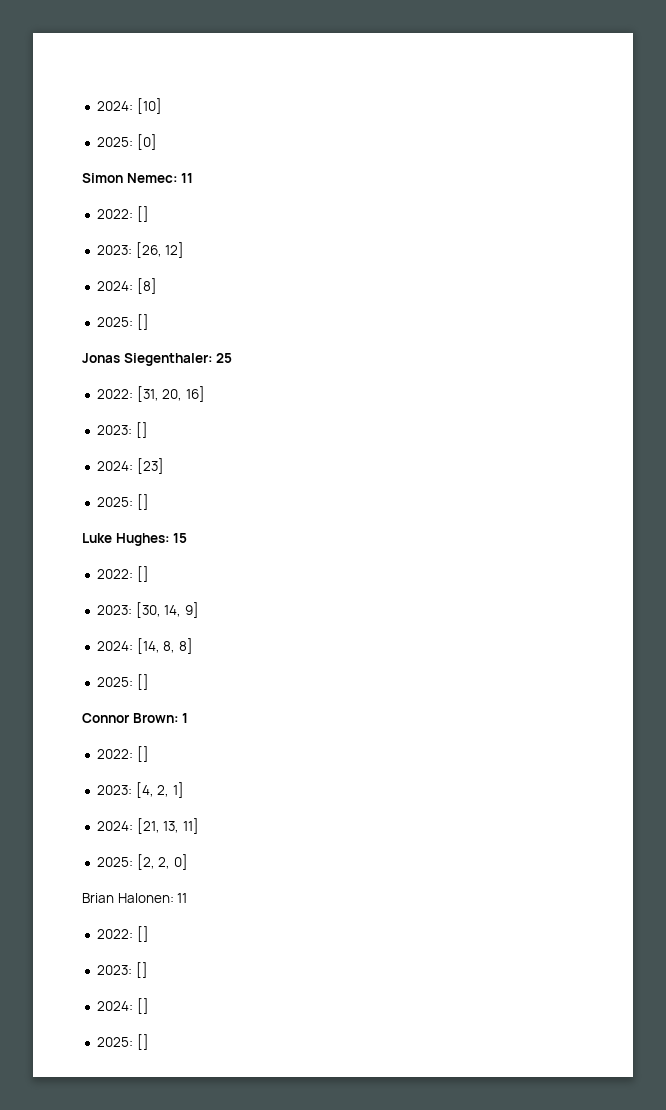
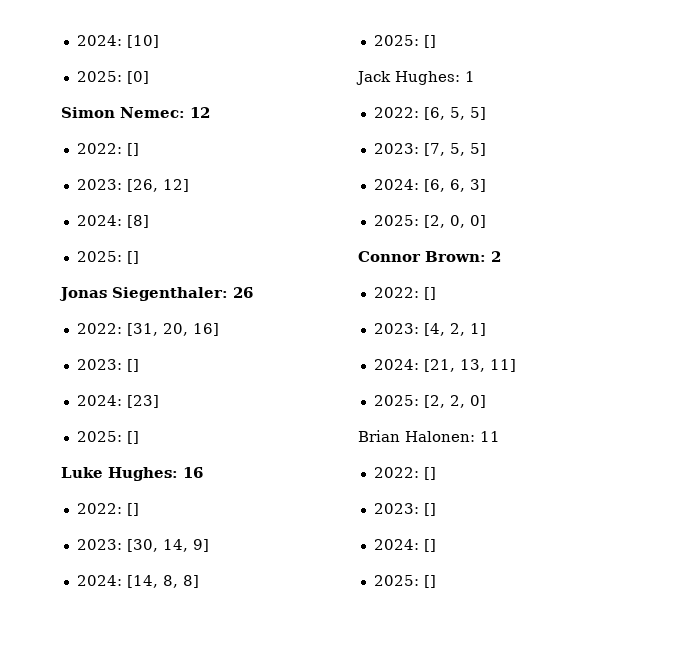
[181,173,194,183] 11 -> [190,107,210,118] 12
[216,353,233,363] 25 -> [233,287,253,298] 26
[173,533,188,543] 15 -> [183,467,203,478] 16
(149, 682) none -> [356,71,475,85] [373,107,486,120] [373,143,486,156] [373,179,486,192] [373,215,486,228] // Jack Hughes: 1 // 2022: [6, 5, 5] // 2023: [7, 5, 5] // 2024: [6, 6, 3] // 2025: [2, 0, 0]
[182,713,189,723] 1 -> [491,251,501,262] 2

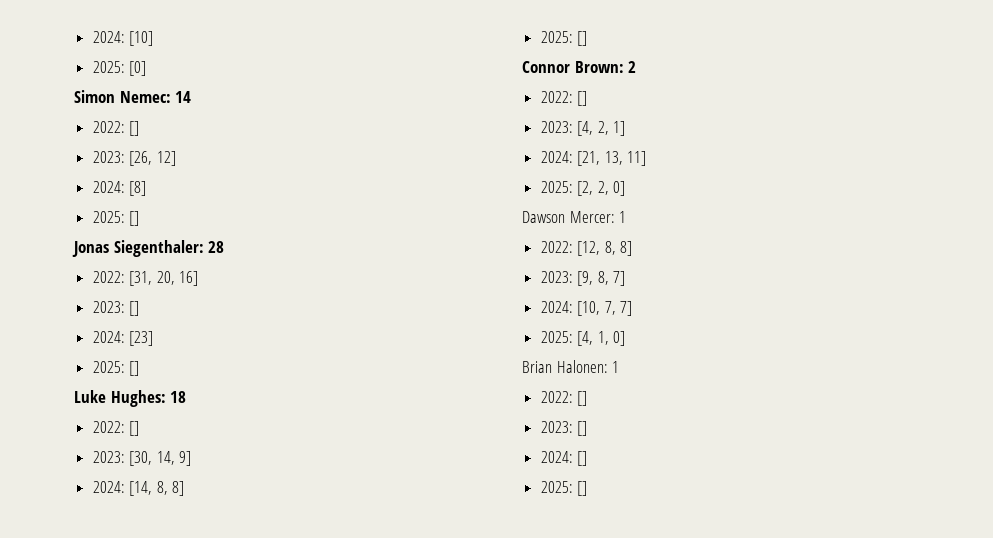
[190,107,210,118] 12 -> [175,91,192,103] 14
[233,287,253,298] 26 -> [208,241,225,253] 28
[183,467,203,478] 16 -> [170,391,187,403] 18
[356,71,475,85] [373,107,486,120] [373,143,486,156] [373,179,486,192] [373,215,486,228] // Jack Hughes: 1 // 2022: [6, 5, 5] // 2023: [7, 5, 5] // 2024: [6, 6, 3] // 2025: [2, 0, 0] -> (588, 38) none
(486, 401) none -> [522,211,627,223] [540,241,633,256] [540,271,626,286] [540,301,633,316] [540,331,626,346] // Dawson Mercer: 1 // 2022: [12, 8, 8] // 2023: [9, 8, 7] // 2024: [10, 7, 7] // 2025: [4, 1, 0]
[480,431,500,442] 11 -> [612,361,620,373] 1

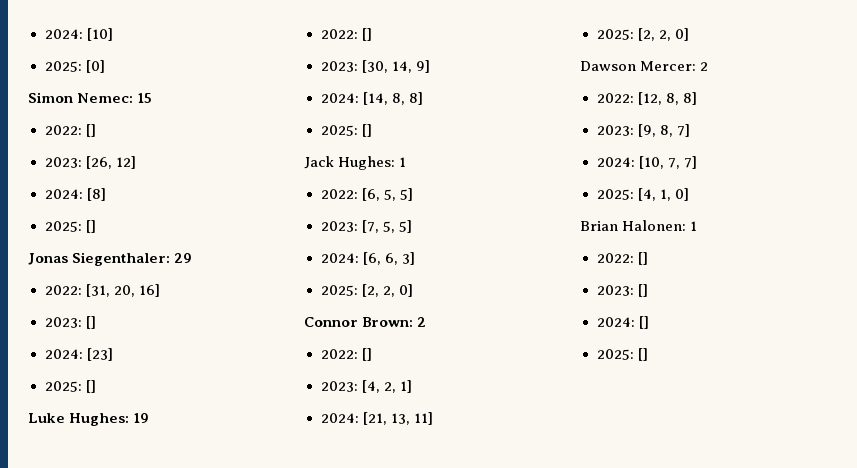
[175,91,192,103] 14 -> [137,93,153,103] 15
[208,241,225,253] 28 -> [174,253,193,263] 29
[170,391,187,403] 18 -> [133,413,150,423] 19
(588, 38) none -> [304,156,407,170] [320,188,413,201] [320,220,412,233] [320,252,415,265] [320,284,413,297] // Jack Hughes: 1 // 2022: [6, 5, 5] // 2023: [7, 5, 5] // 2024: [6, 6, 3] // 2025: [2, 2, 0]
[619,211,627,223] 1 -> [700,62,709,71] 2

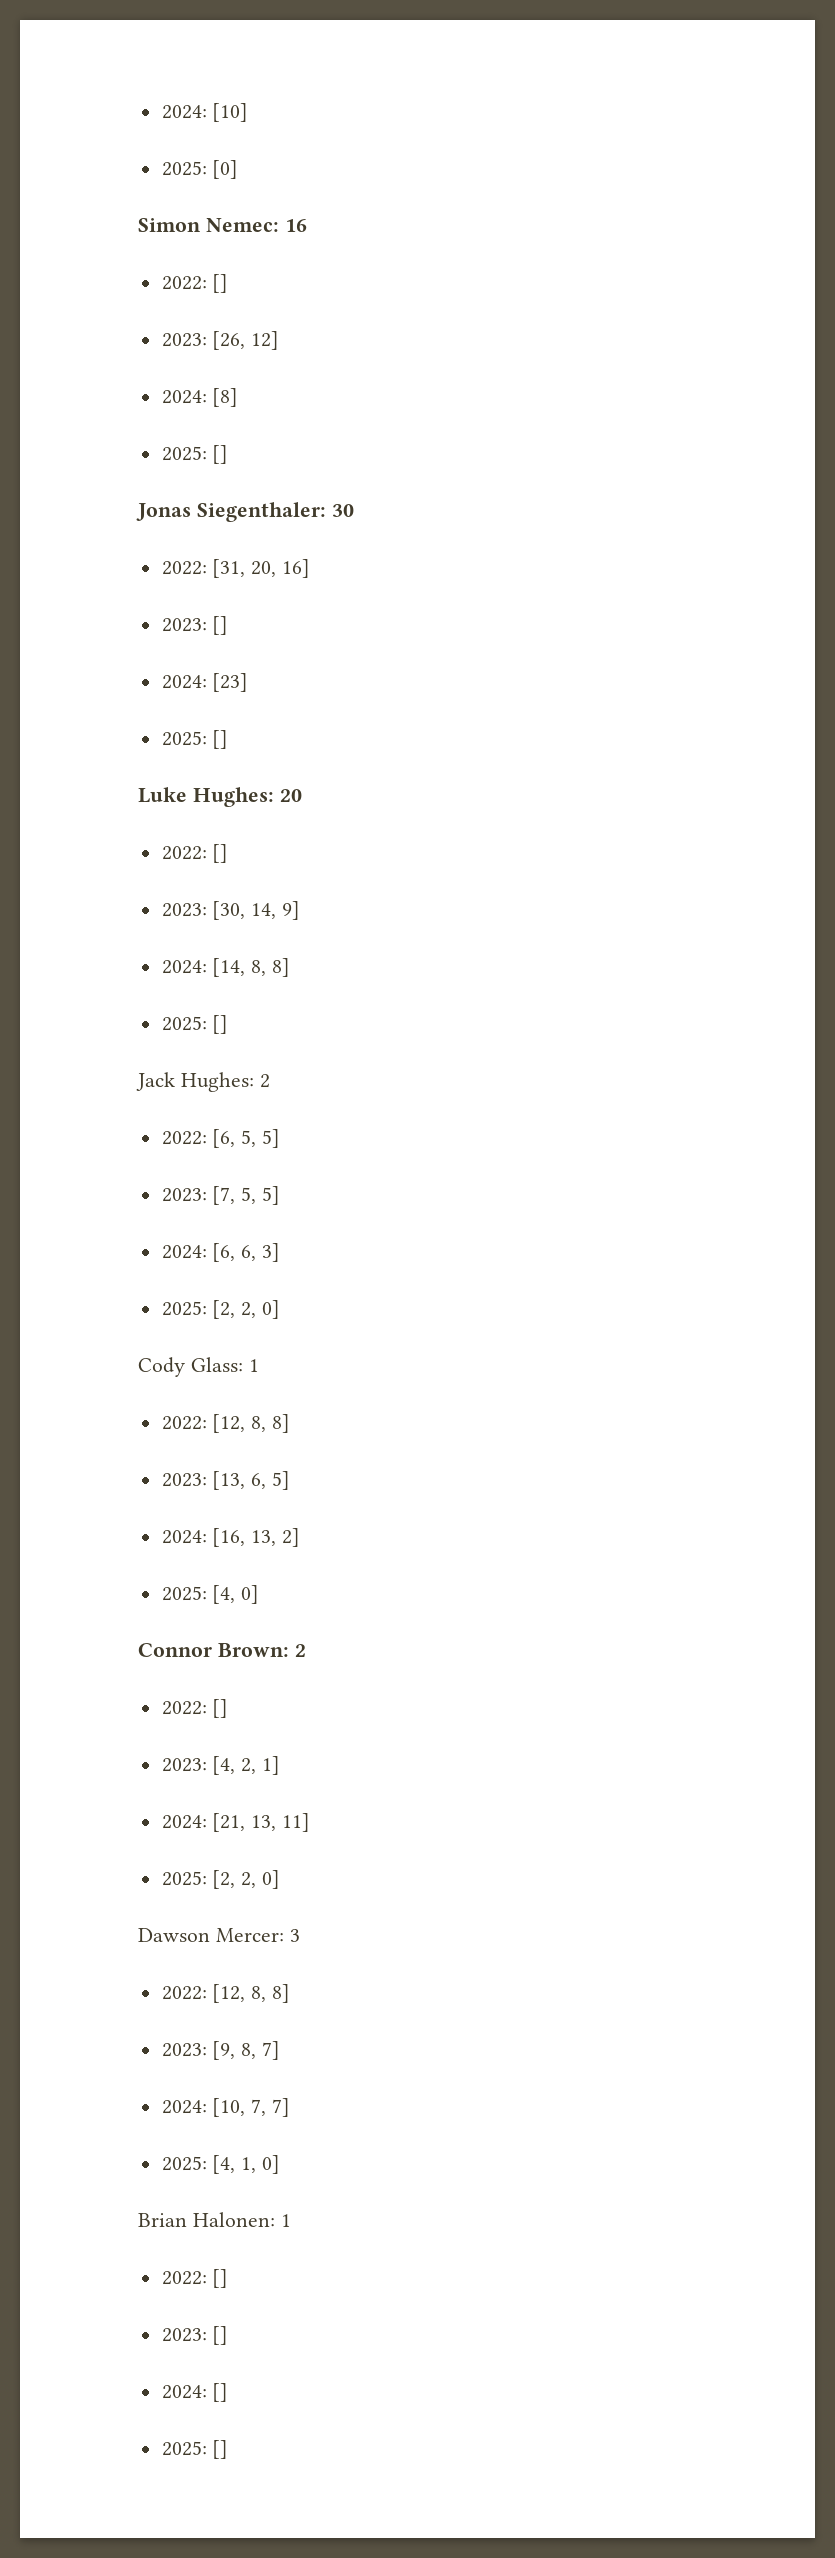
[137,93,153,103] 15 -> [284,219,307,232] 16
[174,253,193,263] 29 -> [331,504,354,517] 30
[133,413,150,423] 19 -> [279,789,302,802] 20
[399,157,407,167] 1 -> [259,1074,270,1088] 2
(413, 290) none -> [138,1357,259,1377] [161,1414,291,1433] [161,1471,291,1490] [161,1528,301,1547] [161,1585,260,1604] // Cody Glass: 1 // 2022: [12, 8, 8] // 2023: [13, 6, 5] // 2024: [16, 13, 2] // 2025: [4, 0]
[700,62,709,71] 2 -> [289,1929,300,1942] 3

